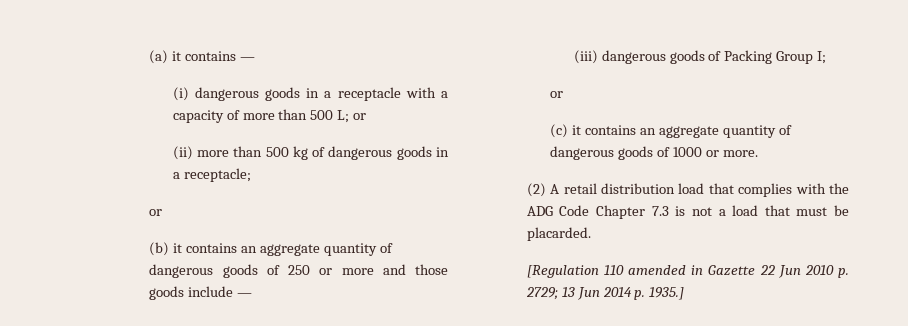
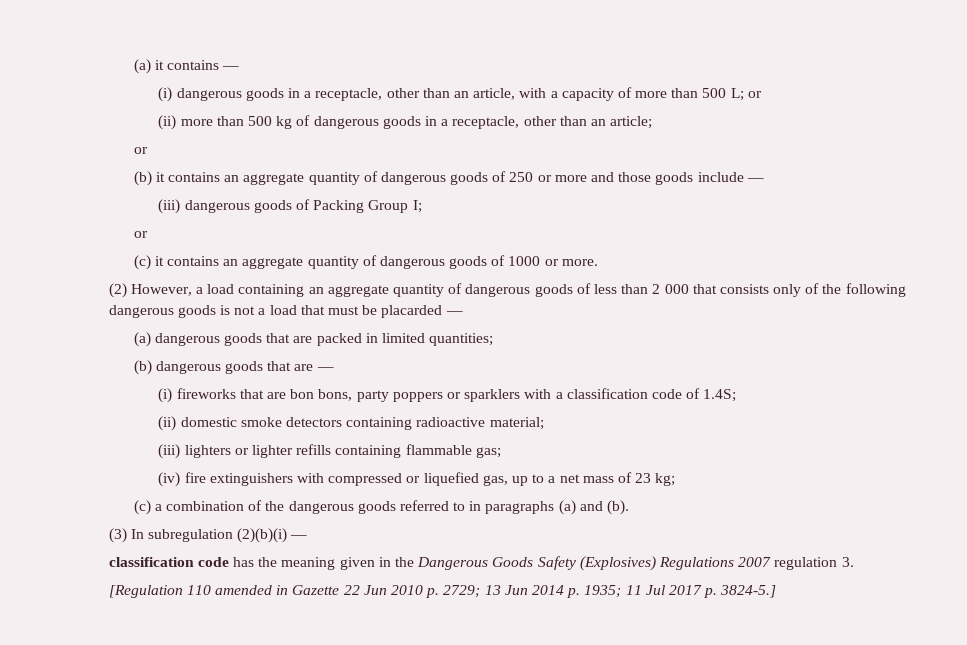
[337,87,401,101] receptacle -> [315,88,516,101] receptacle, other than an article,
[183,168,251,182] receptacle; -> [452,116,653,129] receptacle, other than an article;
[550,183,849,197] [526,205,669,219] A retail distribution load that complies with the ADG Code Chapter 7.3 -> [130,283,906,297] [108,305,216,318] However, a load containing an aggregate quantity of dangerous goods of less than 2 000 that consists only of the following dangerous goods
[526,227,591,241] placarded. -> [381,305,463,318] [133,332,494,347] [133,360,334,375] [158,388,737,403] [158,416,544,431] [158,444,501,459] [158,472,676,487] [133,500,630,515] [108,528,308,543] [108,556,854,571] placarded — // (a) dangerous goods that are packed in limited quantities; // (b) dangerous goods that are — // (i) fireworks that are bon bons, party poppers or sparklers with a classification code of 1.4S; // (ii) domestic smoke detectors containing radioactive material; // (iii) lighters or lighter refills containing flammable gas; // (iv) fire extinguishers with compressed or liquefied gas, up to a net mass of 23 kg; // (c) a combination of the dangerous goods referred to in paragraphs (a) and (b). // (3) In subregulation (2)(b)(i) — // classification code has the meaning given in the Dangerous Goods Safety (Explosives) Regulations 2007 regulation 3.
[649,287,685,300] 1935.] -> [584,585,777,598] 1935; 11 Jul 2017 p. 3824-5.]

